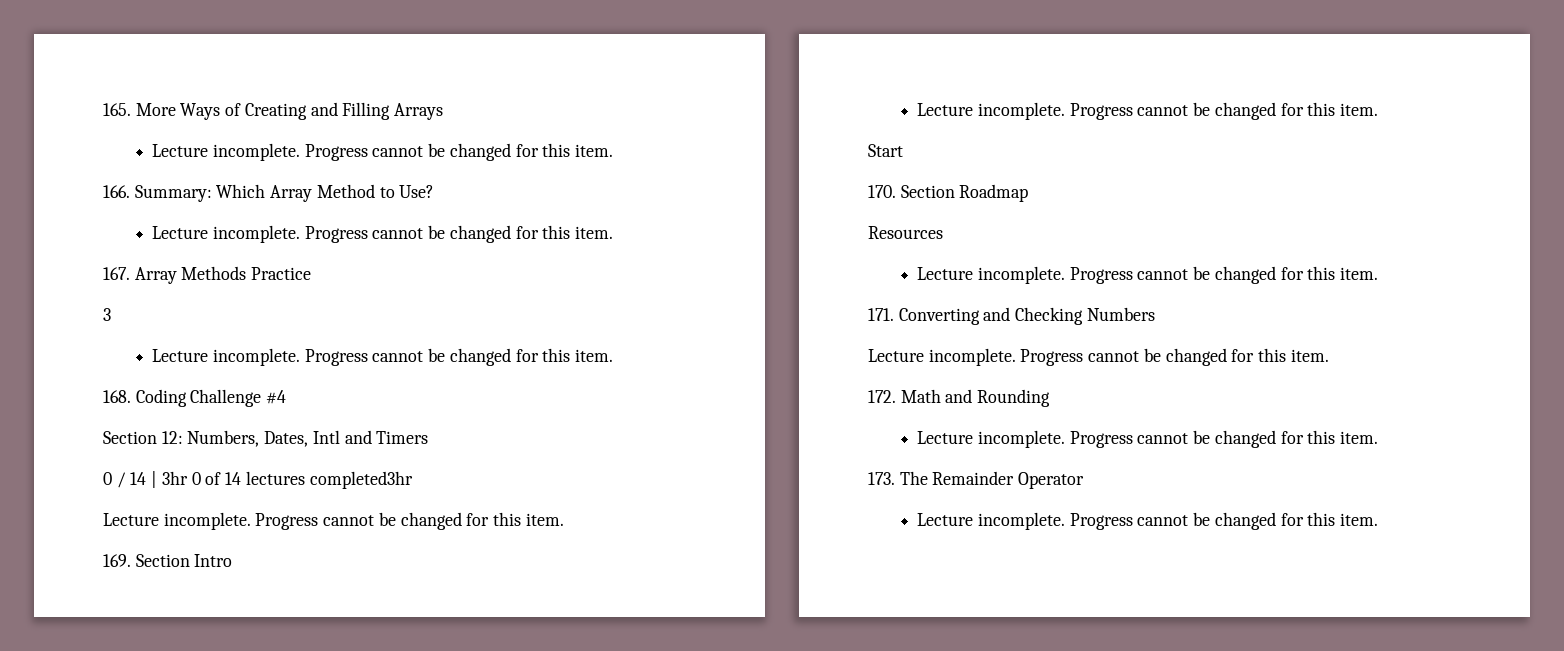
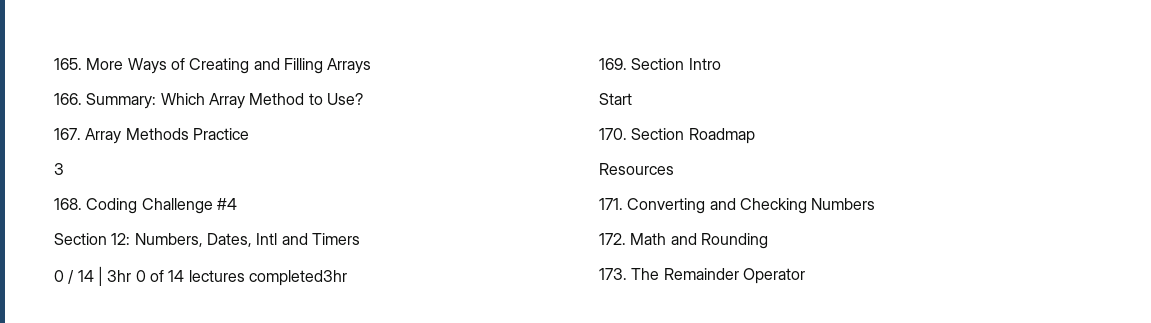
[152,143,614,161] // Lecture incomplete. Progress cannot be changed for this item. -> (372, 66) none
[152,225,614,243] // Lecture incomplete. Progress cannot be changed for this item. -> (363, 99) none
[152,348,614,366] // Lecture incomplete. Progress cannot be changed for this item. -> (64, 169) none
[103,512,564,530] [103,554,233,567] [917,102,1379,120] Lecture incomplete. Progress cannot be changed for this item. // 169. Section Intro // Lecture incomplete. Progress cannot be changed for this item. -> [599,58,721,70] 169. Section Intro
[917,266,1379,284] // Lecture incomplete. Progress cannot be changed for this item. -> (674, 169) none
[868,348,1329,366] [868,389,1051,407] [917,430,1379,448] [868,471,1085,489] [917,512,1379,530] Lecture incomplete. Progress cannot be changed for this item. // 172. Math and Rounding // Lecture incomplete. Progress cannot be changed for this item. // 173. The Remainder Operator // Lecture incomplete. Progress cannot be changed for this item. -> [599,233,768,249] [599,268,805,284] 172. Math and Rounding // 173. The Remainder Operator

